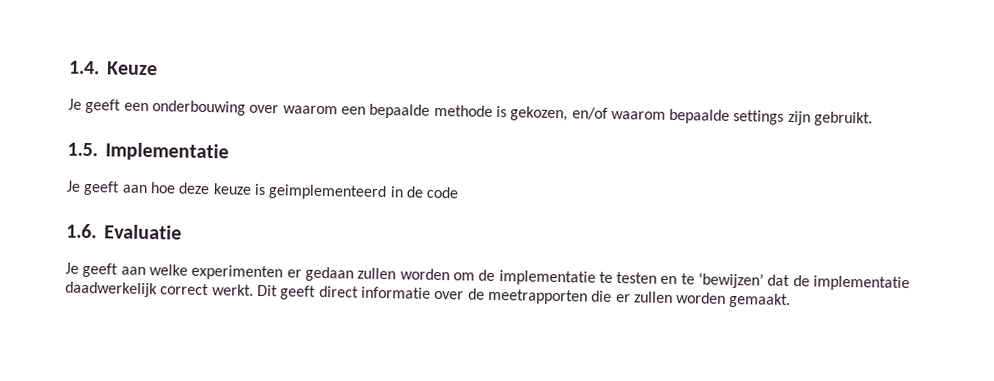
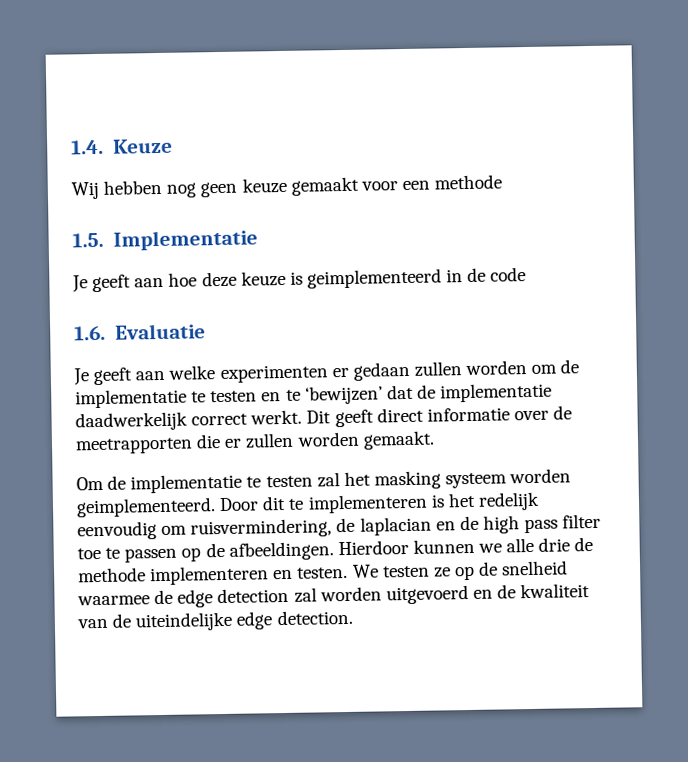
[68,98,874,127] Je geeft een onderbouwing over waarom een bepaalde methode is gekozen, en/of waarom bepaalde settings zijn gebruikt. -> [71,174,503,200] Wij hebben nog geen keuze gemaakt voor een methode
(792, 300) none -> [76,468,572,494] [76,491,540,518] [77,513,602,541] [77,536,594,563] [78,560,569,586] [77,583,591,608] [77,609,353,632] // Om de implementatie te testen zal het masking systeem worden geimplementeerd. Door dit te implementeren is het redelijk eenvoudig om ruisvermindering, de laplacian en de high pass filter toe te passen op de afbeeldingen. Hierdoor kunnen we alle drie de methode implementeren en testen. We testen ze op de snelheid waarmee de edge detection zal worden uitgevoerd en de kwaliteit van de uiteindelijke edge detection.

